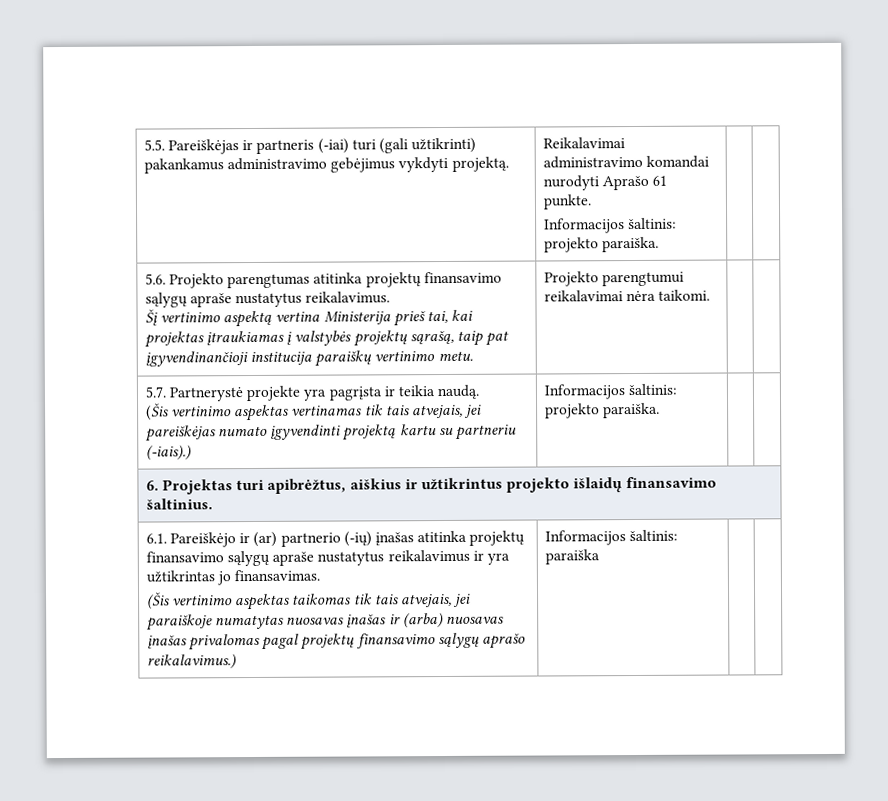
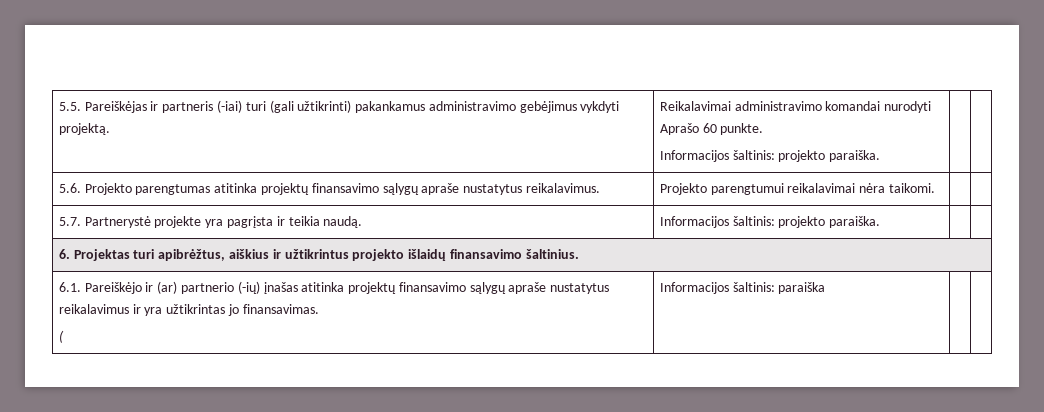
[652,175,668,186] 61 -> [702,123,717,133] 60
[144,309,474,328] [143,330,510,348] [144,350,473,367] // Šį vertinimo aspektą vertina Ministerija prieš tai, kai projektas įtraukiamas į valstybės projektų sąrašą, taip pat įgyvendinančioji institucija paraiškų vertinimo metu. -> (600, 188) none
[145,403,483,422] [144,424,518,442] [145,445,192,461] // (Šis vertinimo aspektas vertinamas tik tais atvejais, jei pareiškėjas numato įgyvendinti projektą kartu su partneriu (-iais).) -> (363, 222) none
[146,592,472,611] [145,613,505,631] [146,632,527,651] [146,654,237,670] (Šis vertinimo aspektas taikomas tik tais atvejais, jei paraiškoje numatytas nuosavas įnašas ir (arba) nuosavas įnašas privalomas pagal projektų finansavimo sąlygų aprašo reikalavimus.) -> [58,330,64,343] (

